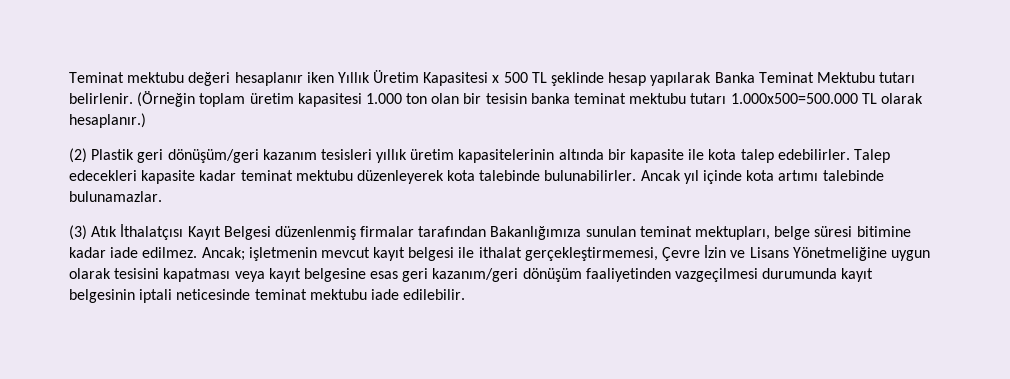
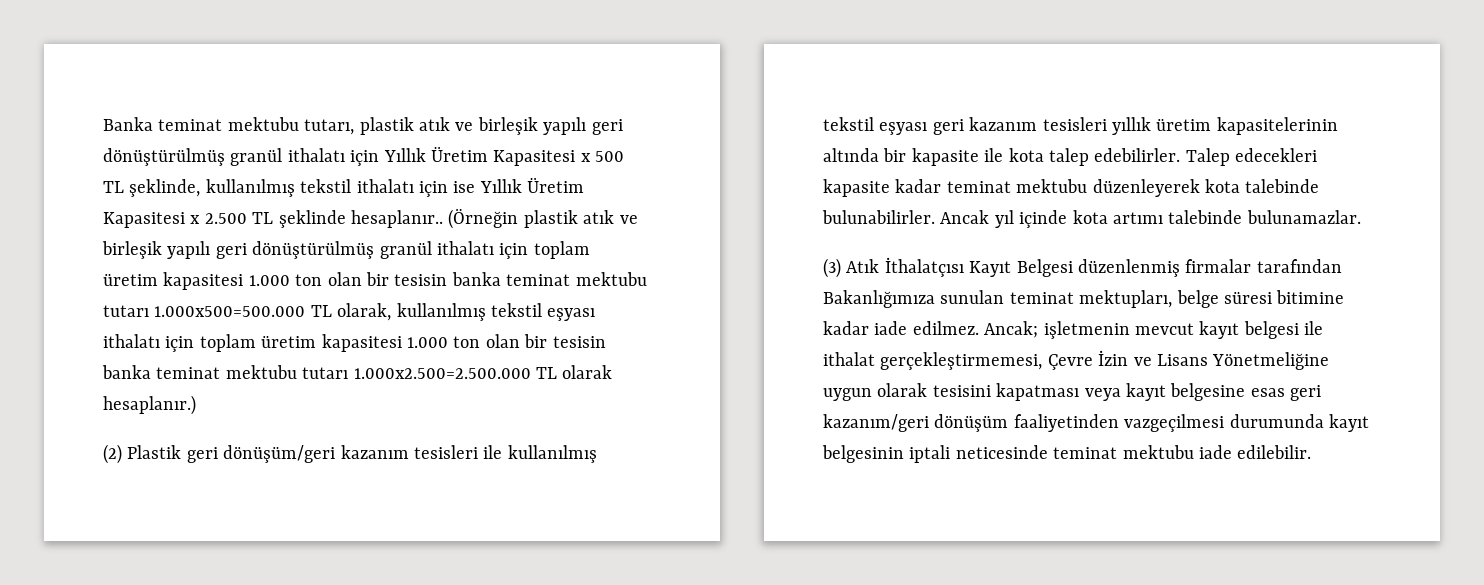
[69,72,334,86] Teminat mektubu değeri hesaplanır iken -> [103,117,623,135] [103,148,380,166] Banka teminat mektubu tutarı, plastik atık ve birleşik yapılı geri dönüştürülmüş granül ithalatı için
[551,72,916,86] [69,91,196,107] şeklinde hesap yapılarak Banka Teminat Mektubu tutarı belirlenir. (Örneğin -> [129,177,585,197] [103,208,638,229] [102,241,529,259] şeklinde, kullanılmış tekstil ithalatı için ise Yıllık Üretim Kapasitesi x 2.500 TL şeklinde hesaplanır.. (Örneğin plastik atık ve birleşik yapılı geri dönüştürülmüş granül ithalatı için
(877, 98) none -> [337,303,596,321] [103,334,606,352] [102,365,557,379] olarak, kullanılmış tekstil eşyası ithalatı için toplam üretim kapasitesi 1.000 ton olan bir tesisin banka teminat mektubu tutarı 1.000x2.500=2.500.000 TL
(372, 154) none -> [483,445,597,463] [823,117,1107,135] ile kullanılmış tekstil eşyası geri kazanım tesisleri

